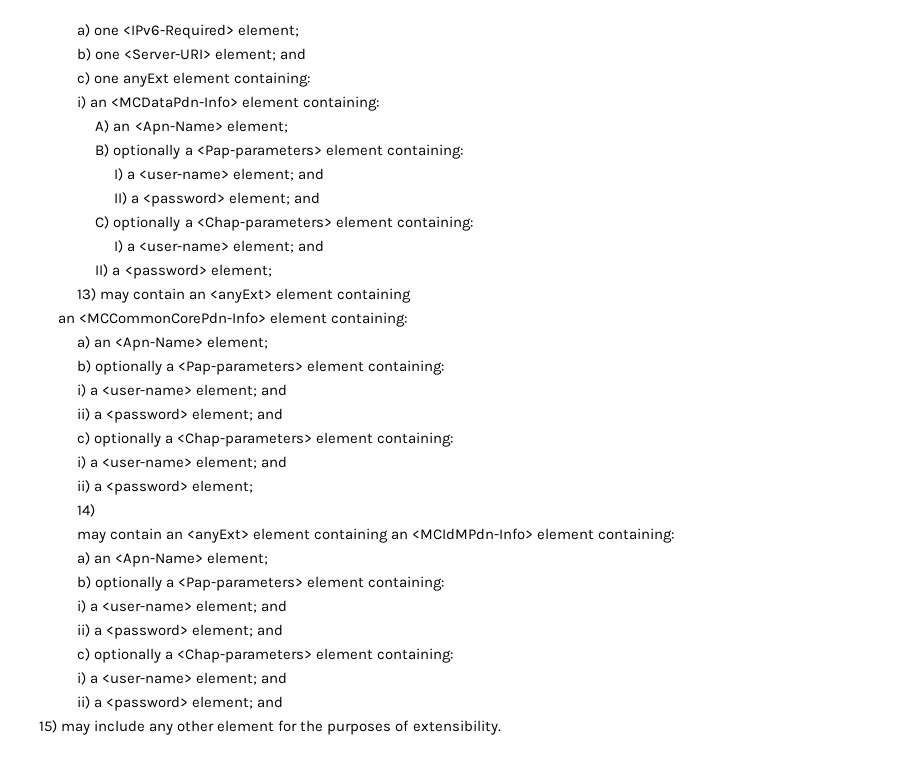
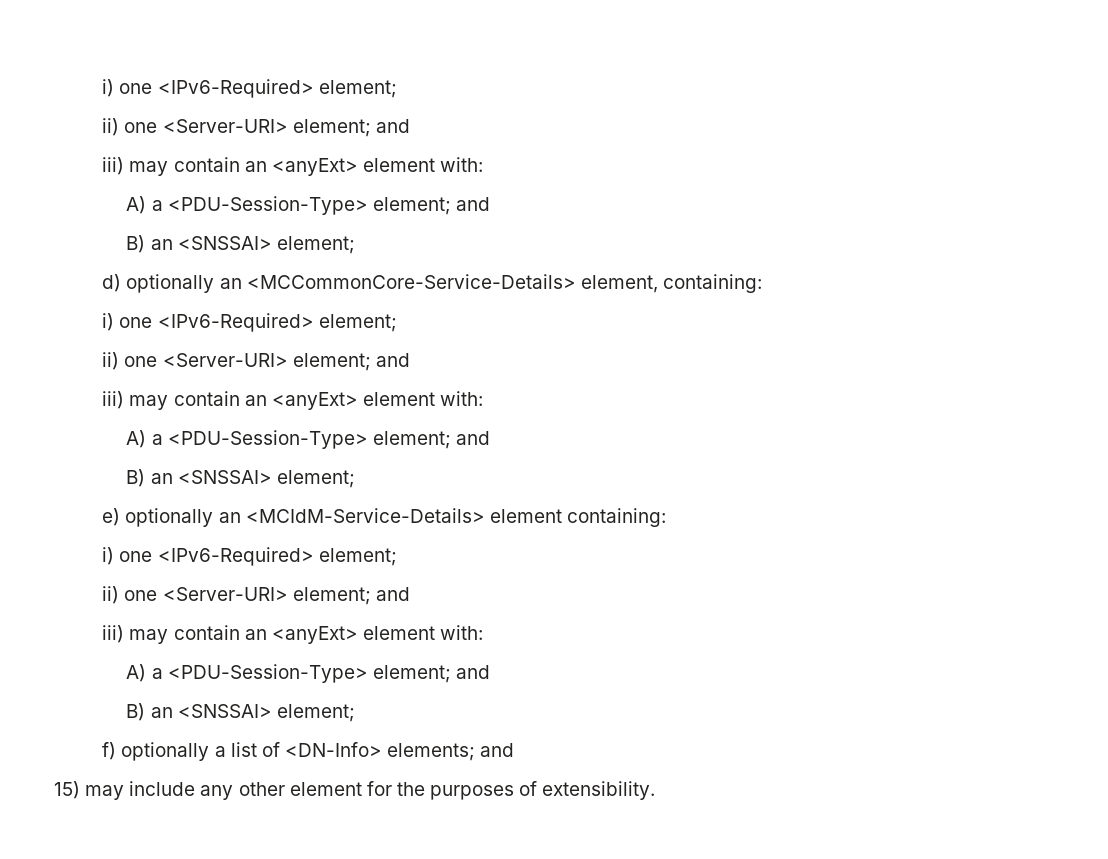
[76,24,299,39] [76,48,306,61] [76,72,310,87] [76,96,379,111] [95,120,288,135] [95,144,463,159] [114,168,325,181] [114,192,321,207] [95,216,473,231] [114,240,325,253] [95,264,272,279] [76,288,411,303] [57,312,407,327] [76,336,268,351] [76,360,444,375] [76,384,287,397] [76,408,283,423] [76,432,453,447] [76,456,287,469] [76,480,253,495] [76,504,95,517] [76,528,675,543] [76,552,268,567] [76,576,444,591] [76,600,287,613] [76,624,283,639] [76,648,453,663] [76,672,287,685] [76,696,253,711] a) one <IPv6-Required> element; // b) one <Server-URI> element; and // c) one anyExt element containing: // i) an <MCDataPdn-Info> element containing: // A) an <Apn-Name> element; // B) optionally a <Pap-parameters> element containing: // I) a <user-name> element; and // II) a <password> element; and // C) optionally a <Chap-parameters> element containing: // I) a <user-name> element; and // II) a <password> element; // 13) may contain an <anyExt> element containing // an <MCCommonCorePdn-Info> element containing: // a) an <Apn-Name> element; // b) optionally a <Pap-parameters> element containing: // i) a <user-name> element; and // ii) a <password> element; and // c) optionally a <Chap-parameters> element containing: // i) a <user-name> element; and // ii) a <password> element; // 14) // may contain an <anyExt> element containing an <MCIdMPdn-Info> element containing: // a) an <Apn-Name> element; // b) optionally a <Pap-parameters> element containing: // i) a <user-name> element; and // ii) a <password> element; and // c) optionally a <Chap-parameters> element containing: // i) a <user-name> element; and // ii) a <password> element; -> [102,79,397,98] [102,118,410,137] [102,157,484,176] [126,196,490,215] [126,235,355,254] [102,274,762,293] [102,313,397,332] [102,352,410,371] [102,391,484,410] [126,430,490,449] [126,469,355,488] [102,508,666,527] [102,547,397,566] [102,586,410,605] [102,625,484,644] [126,664,490,683] [126,703,355,722] [102,742,476,761] i) one <IPv6-Required> element; // ii) one <Server-URI> element; and // iii) may contain an <anyExt> element with: // A) a <PDU-Session-Type> element; and // B) an <SNSSAI> element; // d) optionally an <MCCommonCore-Service-Details> element, containing: // i) one <IPv6-Required> element; // ii) one <Server-URI> element; and // iii) may contain an <anyExt> element with: // A) a <PDU-Session-Type> element; and // B) an <SNSSAI> element; // e) optionally an <MCIdM-Service-Details> element containing: // i) one <IPv6-Required> element; // ii) one <Server-URI> element; and // iii) may contain an <anyExt> element with: // A) a <PDU-Session-Type> element; and // B) an <SNSSAI> element; // f) optionally a list of <DN-Info> elements;

